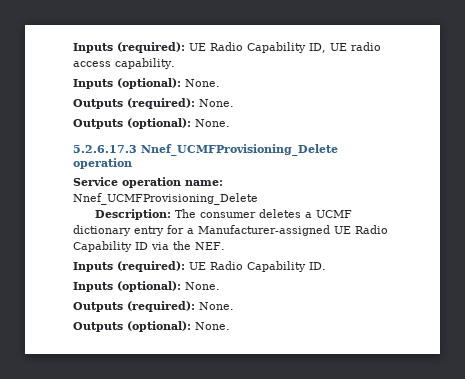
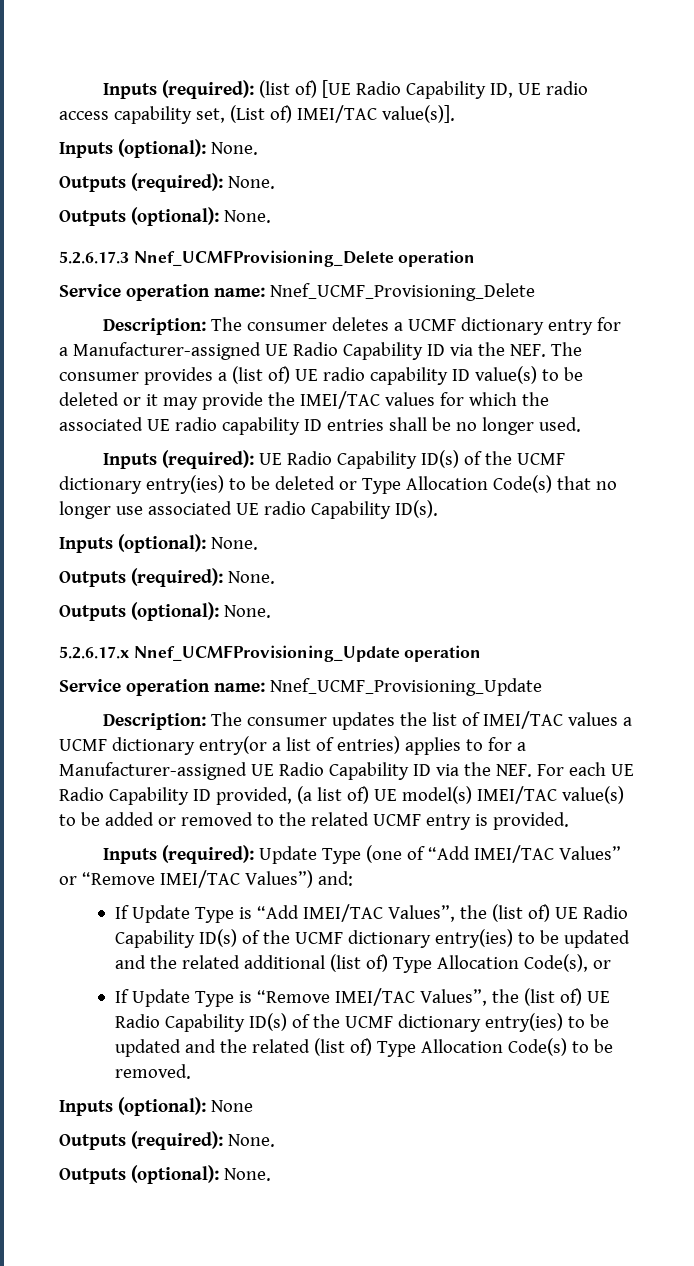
[73,42,206,53] Inputs (required): UE -> [103,80,352,99] Inputs (required): (list of) [UE
[115,58,175,69] capability. -> [113,105,455,124] capability set, (List of) IMEI/TAC value(s)].
[73,193,258,205] Nnef_UCMFProvisioning_Delete -> [269,283,535,301] Nnef_UCMF_Provisioning_Delete
[73,261,326,272] [73,281,220,292] [73,301,234,312] [73,321,230,332] // Inputs (required): UE Radio Capability ID. // Inputs (optional): None. // Outputs (required): None. // Outputs (optional): None. -> [550,342,582,356] [59,366,583,385] [59,391,549,410] [59,417,581,435] [103,450,566,469] [59,475,617,494] [59,500,438,519] [59,534,258,553] [59,568,275,587] [59,602,271,621] [59,645,482,662] [59,678,542,696] [103,711,633,730] [59,736,526,755] [59,762,634,780] [59,786,624,805] [59,812,569,830] [103,845,622,864] [59,870,353,888] [114,904,628,923] [114,929,630,948] [114,954,611,973] [114,988,610,1007] [114,1013,609,1032] [114,1038,613,1057] [114,1064,191,1079] [59,1097,253,1116] [59,1131,275,1150] [59,1165,271,1184] The consumer provides a (list of) UE radio capability ID value(s) to be deleted or it may provide the IMEI/TAC values for which the associated UE radio capability ID entries shall be no longer used. // Inputs (required): UE Radio Capability ID(s) of the UCMF dictionary entry(ies) to be deleted or Type Allocation Code(s) that no longer use associated UE radio Capability ID(s). // Inputs (optional): None. // Outputs (required): None. // Outputs (optional): None. // 5.2.6.17.x Nnef_UCMFProvisioning_Update operation // Service operation name: Nnef_UCMF_Provisioning_Update // Description: The consumer updates the list of IMEI/TAC values a UCMF dictionary entry(or a list of entries) applies to for a Manufacturer-assigned UE Radio Capability ID via the NEF. For each UE Radio Capability ID provided, (a list of) UE model(s) IMEI/TAC value(s) to be added or removed to the related UCMF entry is provided. // Inputs (required): Update Type (one of “Add IMEI/TAC Values” or “Remove IMEI/TAC Values”) and: // If Update Type is “Add IMEI/TAC Values”, the (list of) UE Radio Capability ID(s) of the UCMF dictionary entry(ies) to be updated and the related additional (list of) Type Allocation Code(s), or // If Update Type is “Remove IMEI/TAC Values”, the (list of) UE Radio Capability ID(s) of the UCMF dictionary entry(ies) to be updated and the related (list of) Type Allocation Code(s) to be removed. // Inputs (optional): None // Outputs (required): None. // Outputs (optional): None.

